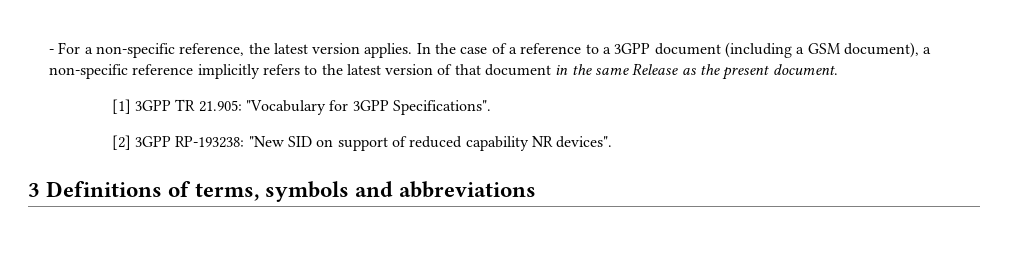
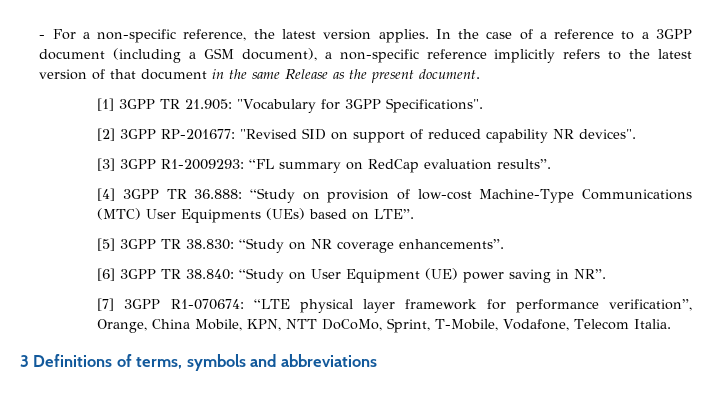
[175,136,284,148] RP-193238: "New -> [161,129,298,140] RP-201677: "Revised
(613, 142) none -> [97,158,552,173] [97,188,693,203] [97,208,415,223] [97,238,505,253] [97,268,607,283] [97,298,692,313] [97,318,672,333] // [3] 3GPP R1-2009293: “FL summary on RedCap evaluation results”. // [4] 3GPP TR 36.888: “Study on provision of low-cost Machine-Type Communications (MTC) User Equipments (UEs) based on LTE”. // [5] 3GPP TR 38.830: “Study on NR coverage enhancements”. // [6] 3GPP TR 38.840: “Study on User Equipment (UE) power saving in NR”. // [7] 3GPP R1-070674: “LTE physical layer framework for performance verification”, Orange, China Mobile, KPN, NTT DoCoMo, Sprint, T-Mobile, Vodafone, Telecom Italia.

